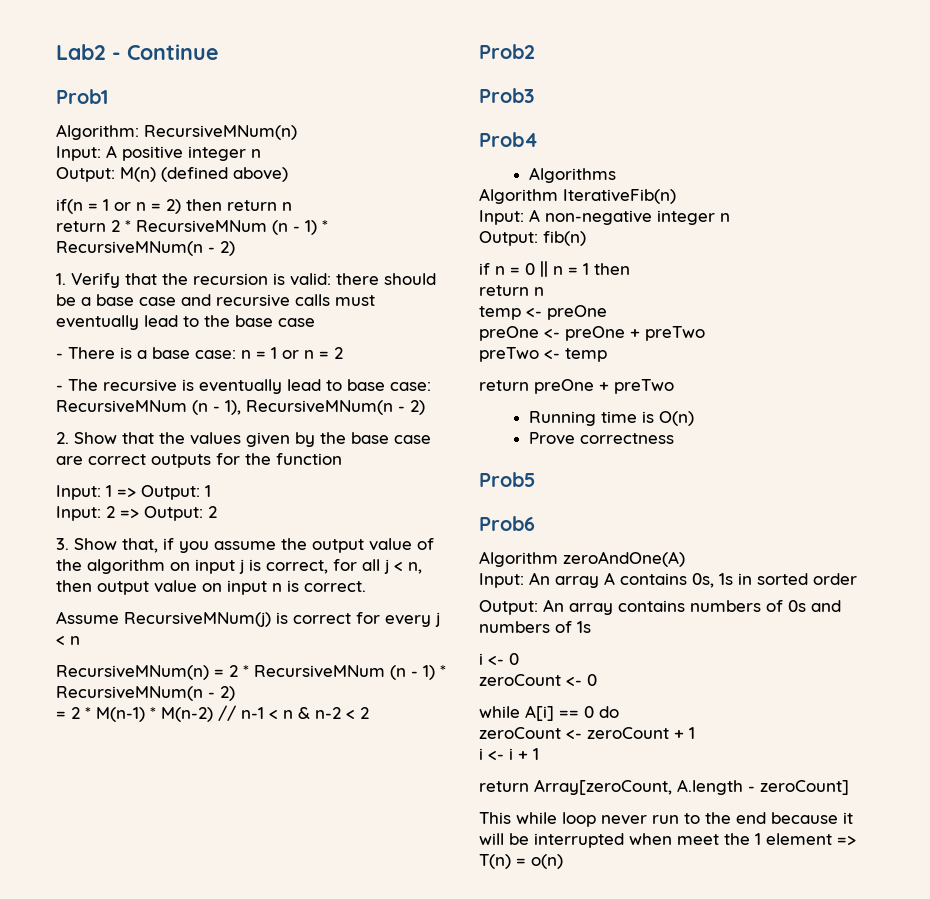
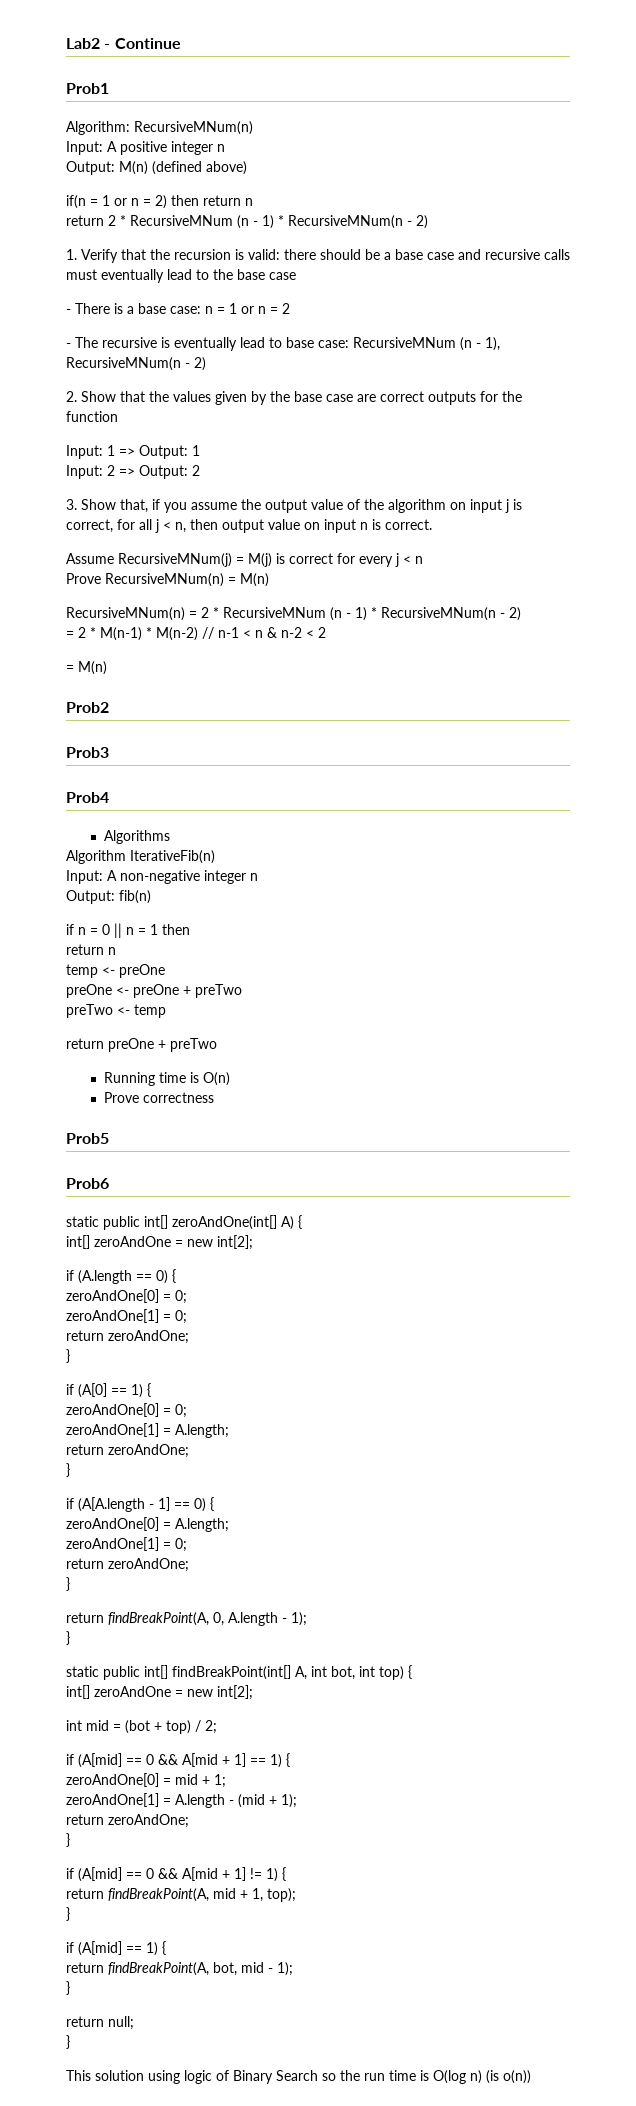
(271, 619) none -> [236,553,272,567] = M(j)
(80, 640) none -> [66,573,269,587] // Prove RecursiveMNum(n) = M(n)
(369, 713) none -> [66,661,107,675] // = M(n)
[479,551,685,567] [479,572,857,588] [479,599,841,615] [479,621,591,633] [479,653,519,665] [479,674,597,686] [479,705,619,721] [479,727,695,739] [479,748,539,760] [479,779,849,795] [479,812,853,827] [479,833,856,848] [479,854,563,869] Algorithm zeroAndOne(A) // Input: An array A contains 0s, 1s in sorted order // Output: An array contains numbers of 0s and numbers of 1s // i <- 0 // zeroCount <- 0 // while A[i] == 0 do // zeroCount <- zeroCount + 1 // i <- i + 1 // return Array[zeroCount, A.length - zeroCount] // This while loop never run to the end because it will be interrupted when meet the 1 element => T(n) = o(n) -> [66,1215,302,1230] [66,1235,253,1250] [66,1269,176,1284] [66,1289,187,1304] [66,1309,187,1324] [66,1330,189,1344] [66,1349,70,1363] [66,1383,151,1398] [66,1403,187,1418] [66,1423,229,1438] [66,1444,189,1458] [66,1463,70,1477] [66,1497,214,1512] [66,1517,229,1532] [66,1537,187,1552] [66,1558,189,1572] [66,1577,70,1591] [66,1612,307,1626] [66,1631,70,1645] [66,1665,412,1680] [66,1685,253,1700] [66,1720,217,1734] [66,1753,290,1768] [66,1773,226,1788] [66,1793,297,1808] [66,1814,189,1828] [66,1833,70,1847] [66,1867,286,1882] [66,1888,296,1902] [66,1907,70,1921] [66,1941,166,1956] [66,1962,293,1976] [66,1981,70,1995] [66,2016,134,2030] [66,2035,70,2049] [66,2070,531,2084] static public int[] zeroAndOne(int[] A) { // int[] zeroAndOne = new int[2]; // if (A.length == 0) { // zeroAndOne[0] = 0; // zeroAndOne[1] = 0; // return zeroAndOne; // } // if (A[0] == 1) { // zeroAndOne[0] = 0; // zeroAndOne[1] = A.length; // return zeroAndOne; // } // if (A[A.length - 1] == 0) { // zeroAndOne[0] = A.length; // zeroAndOne[1] = 0; // return zeroAndOne; // } // return findBreakPoint(A, 0, A.length - 1); // } // static public int[] findBreakPoint(int[] A, int bot, int top) { // int[] zeroAndOne = new int[2]; // int mid = (bot + top) / 2; // if (A[mid] == 0 && A[mid + 1] == 1) { // zeroAndOne[0] = mid + 1; // zeroAndOne[1] = A.length - (mid + 1); // return zeroAndOne; // } // if (A[mid] == 0 && A[mid + 1] != 1) { // return findBreakPoint(A, mid + 1, top); // } // if (A[mid] == 1) { // return findBreakPoint(A, bot, mid - 1); // } // return null; // } // This solution using logic of Binary Search so the run time is O(log n) (is o(n))

